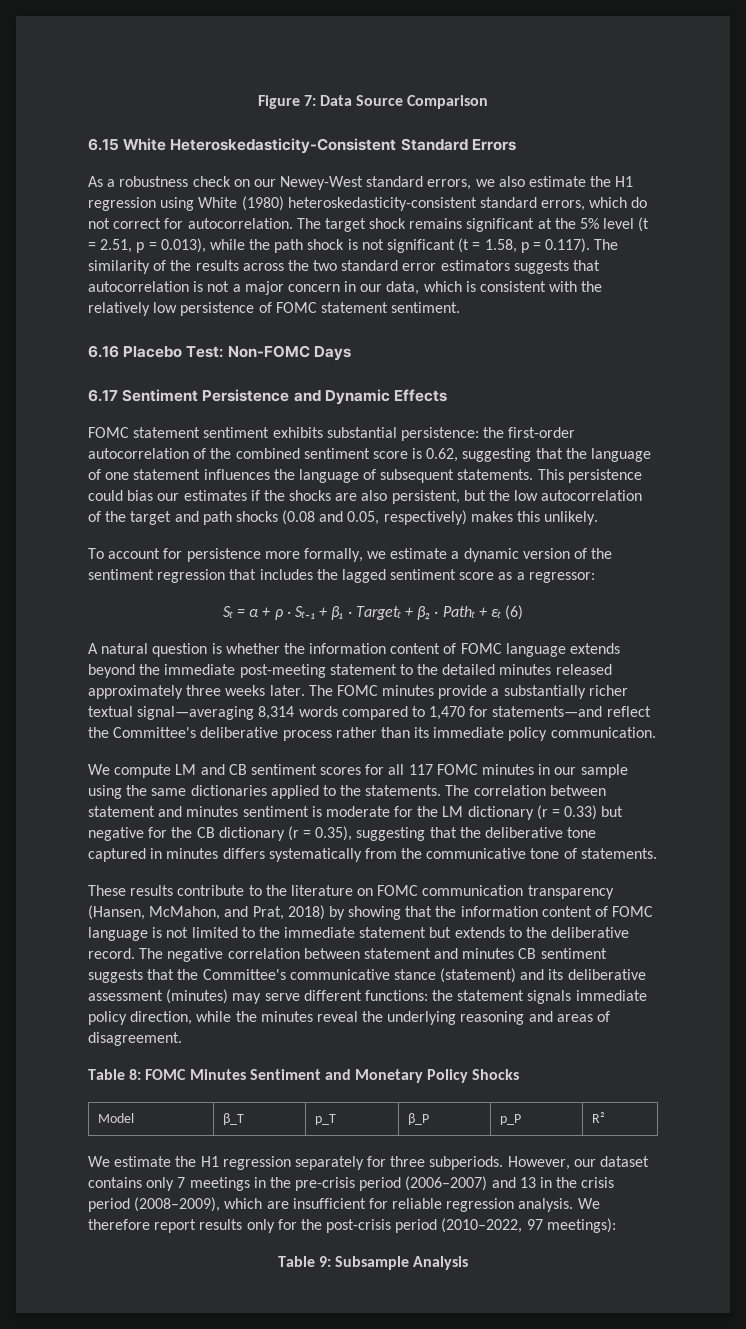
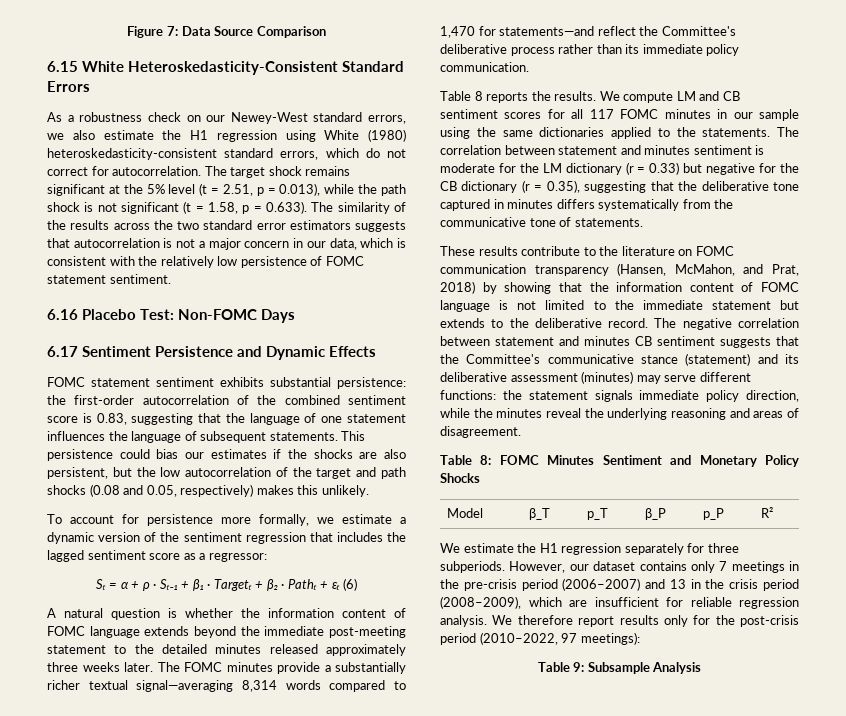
[545,238,591,253] 0.117). -> [266,201,308,214] 0.633).
[426,448,459,462] 0.62, -> [96,413,127,425] 0.83,
(656, 732) none -> [440,91,597,103] Table 8 reports the results.

